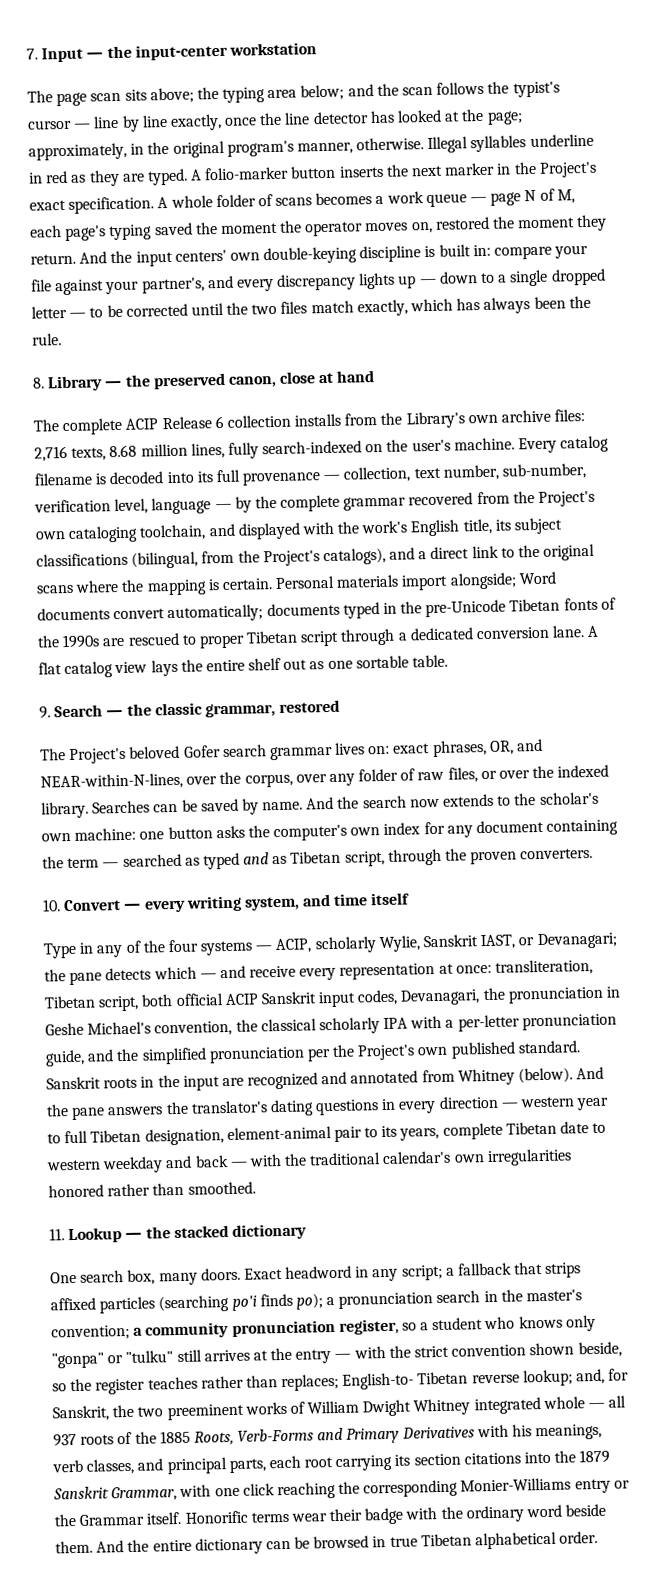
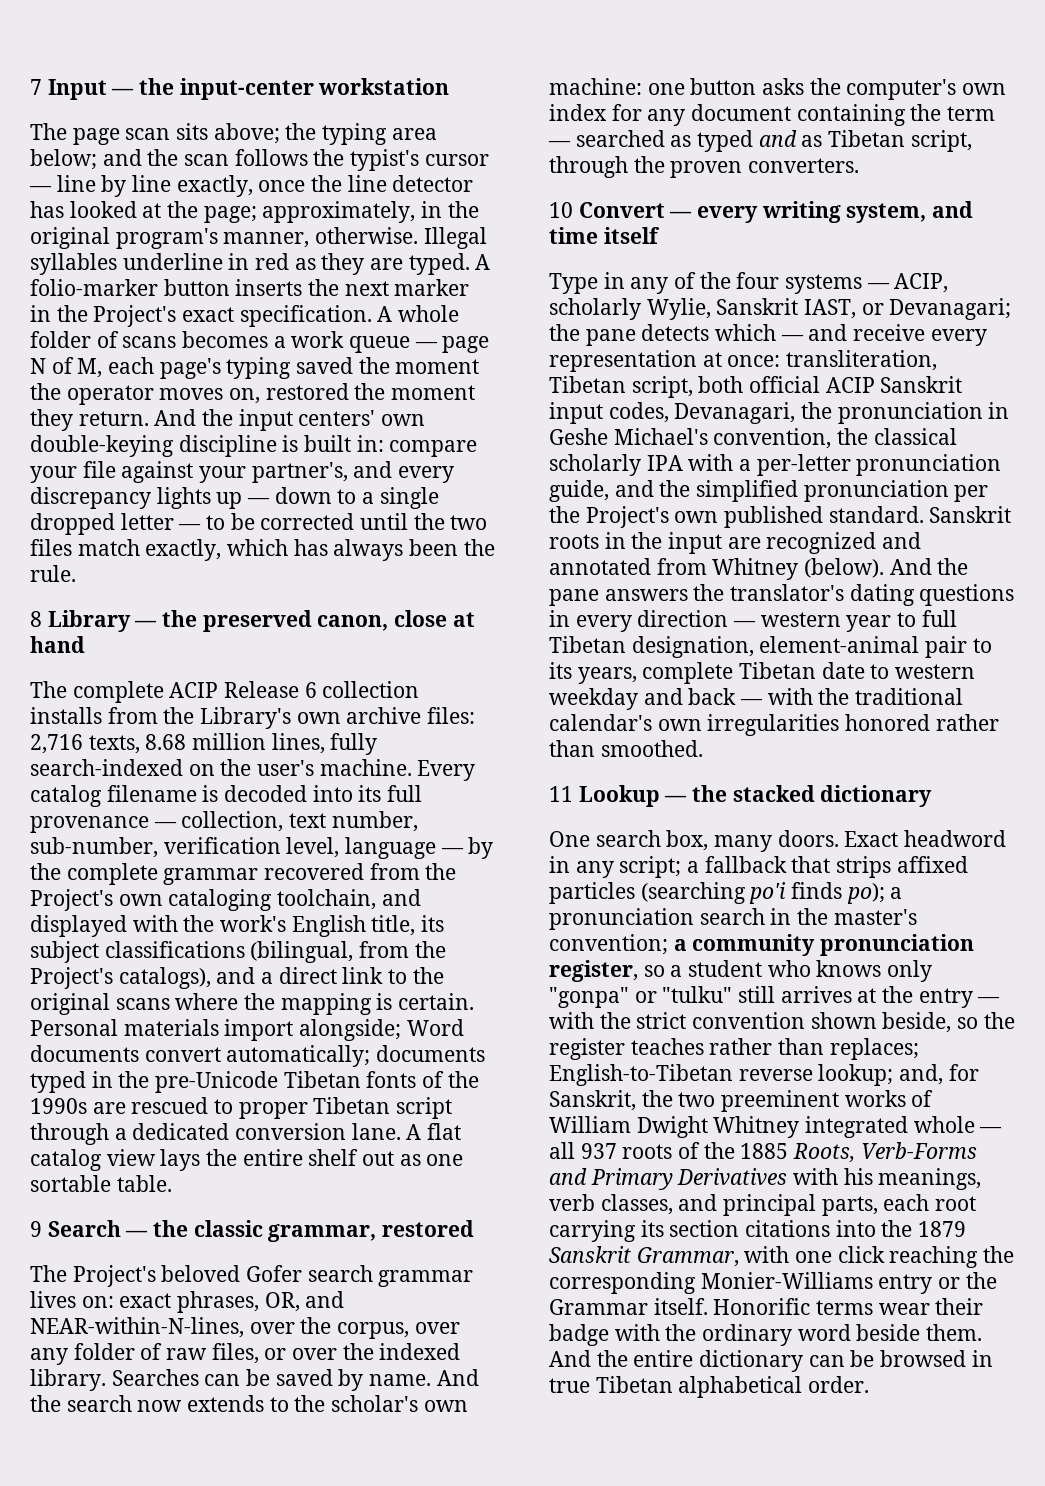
[26,48,38,60] 7. -> [30,79,42,95] 7
[32,377,45,389] 8. -> [30,611,42,627] 8
[39,706,51,719] 9. -> [30,1221,42,1237] 9
[42,899,61,912] 10. -> [549,202,573,218] 10
[49,1228,65,1241] 11. -> [549,786,573,802] 11
[342,1371,469,1390] English-to- Tibetan -> [549,1064,733,1086] English-to-Tibetan

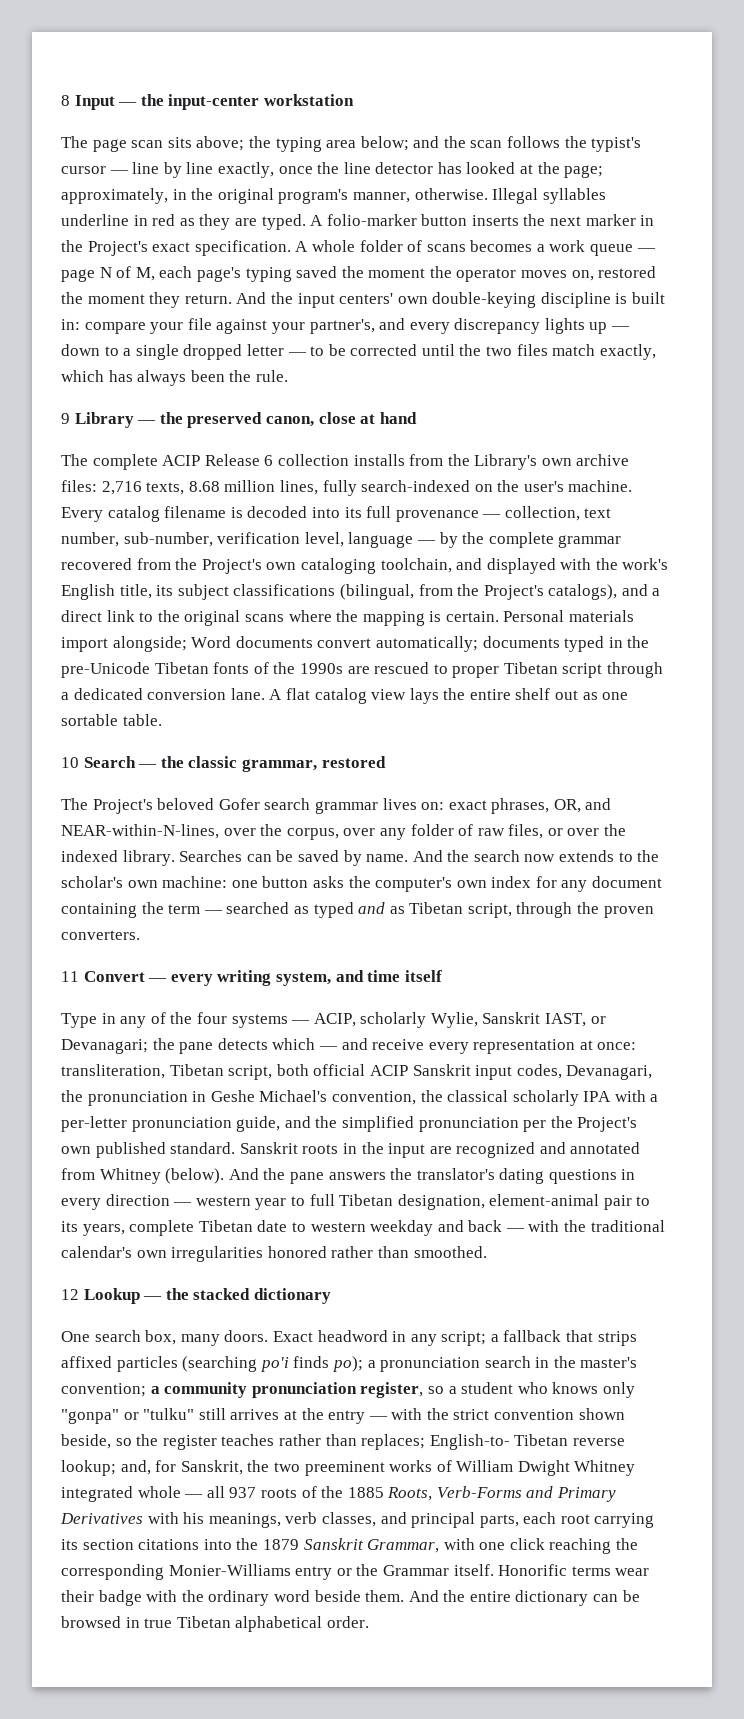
[30,79,42,95] 7 -> [61,95,70,106] 8
[30,611,42,627] 8 -> [61,413,70,424] 9
[30,1221,42,1237] 9 -> [61,757,79,768] 10
[549,202,573,218] 10 -> [61,971,79,982] 11
[549,786,573,802] 11 -> [61,1289,79,1300] 12
[549,1064,733,1086] English-to-Tibetan -> [429,1434,569,1450] English-to- Tibetan

